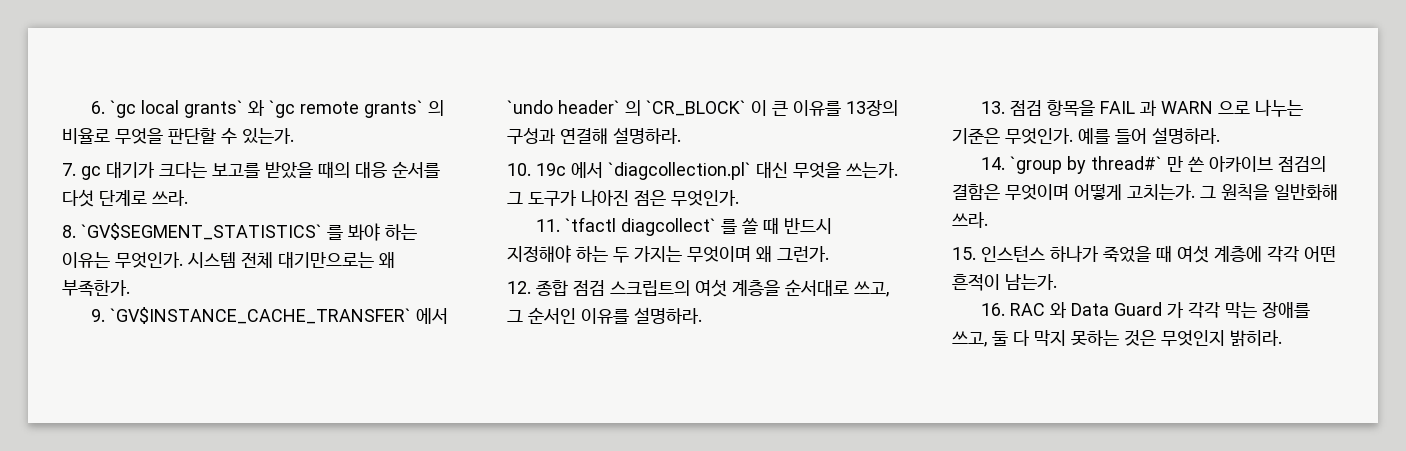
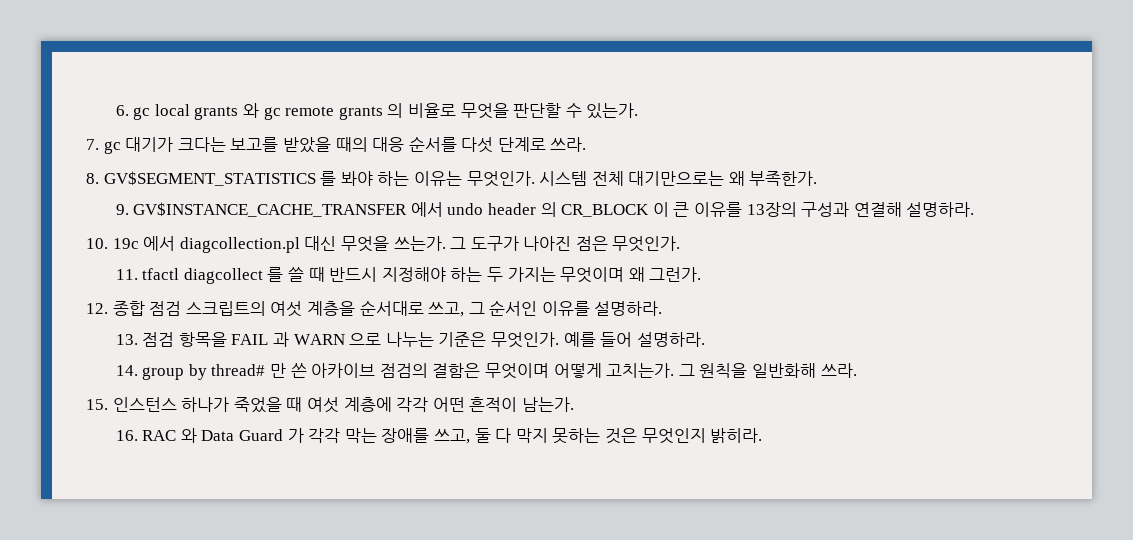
[109,100,423,118] `gc local grants` 와 `gc remote grants` -> [133,103,383,120] gc local grants 와 gc remote grants
[81,223,322,240] `GV$SEGMENT_STATISTICS` -> [103,171,316,186] GV$SEGMENT_STATISTICS
[109,307,448,324] [507,100,746,116] `GV$INSTANCE_CACHE_TRANSFER` 에서 `undo header` 의 `CR_BLOCK` -> [133,202,650,217] GV$INSTANCE_CACHE_TRANSFER 에서 undo header 의 CR_BLOCK
[608,162,751,180] `diagcollection.pl` -> [179,237,300,253] diagcollection.pl
[564,217,716,236] `tfactl diagcollect` -> [142,268,263,284] tfactl diagcollect
[1009,156,1162,174] `group by thread#` -> [142,364,266,380] group by thread#

